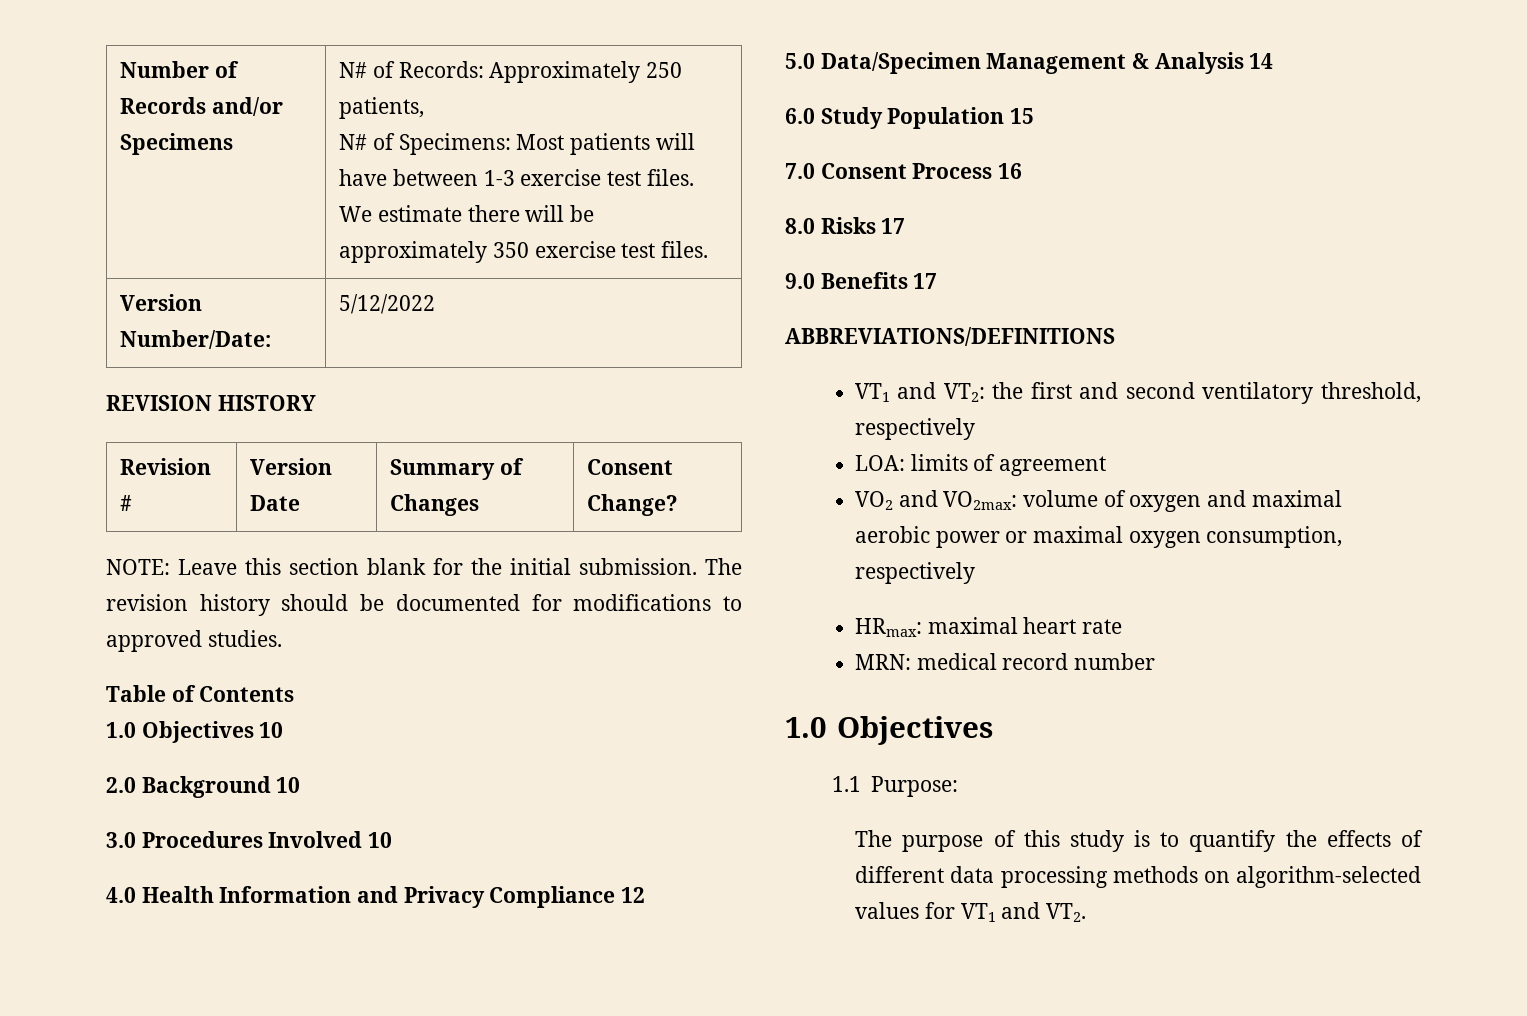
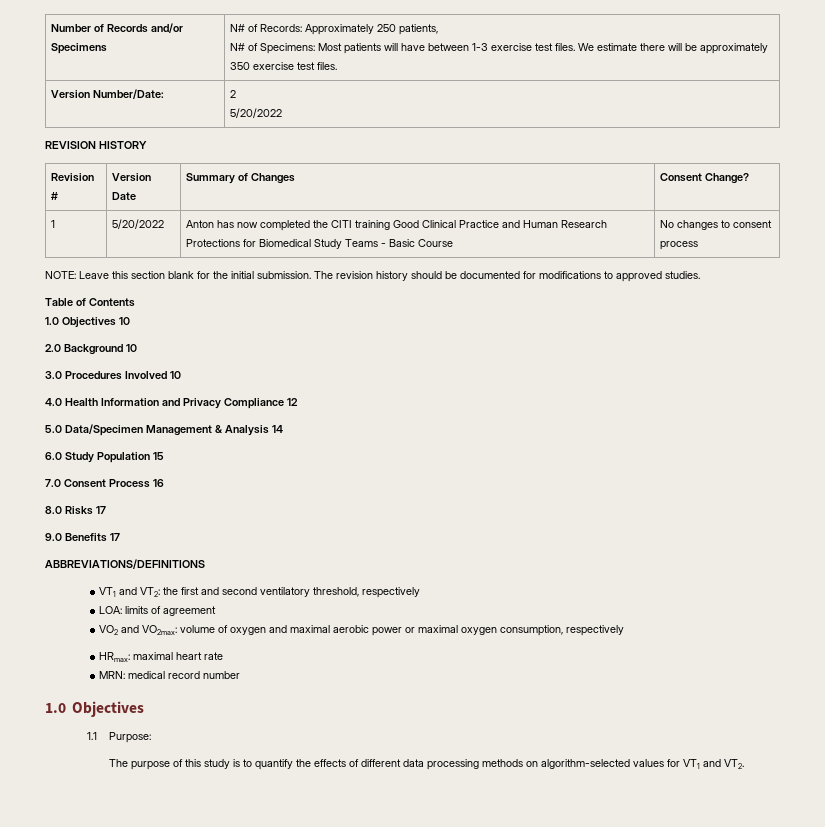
[339,294,436,314] 5/12/2022 -> [229,90,236,98] [229,108,282,118] 2 // 5/20/2022
(679, 505) none -> [50,220,55,228] [111,219,164,229] [185,220,607,231] [185,239,453,249] [659,220,772,230] [659,241,698,250] // 1 | 5/20/2022 | Anton has now completed the CITI training Good Clinical Practice and Human Research Protections for Biomedical Study Teams - Basic Course | No changes to consent process

